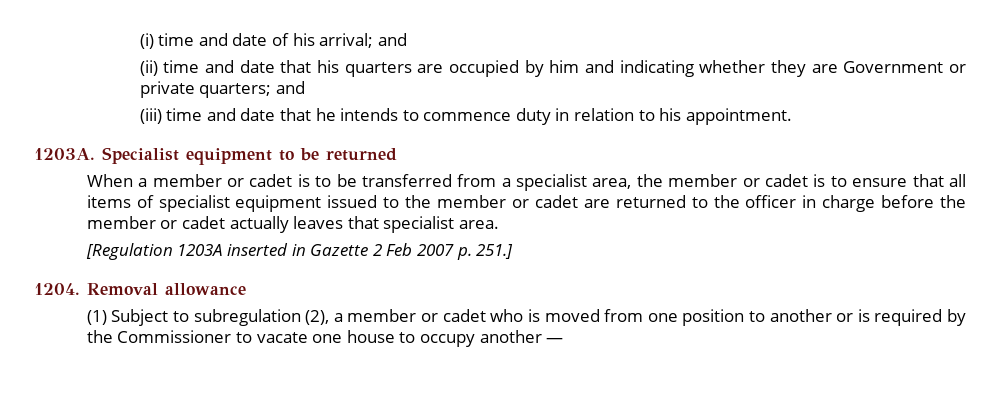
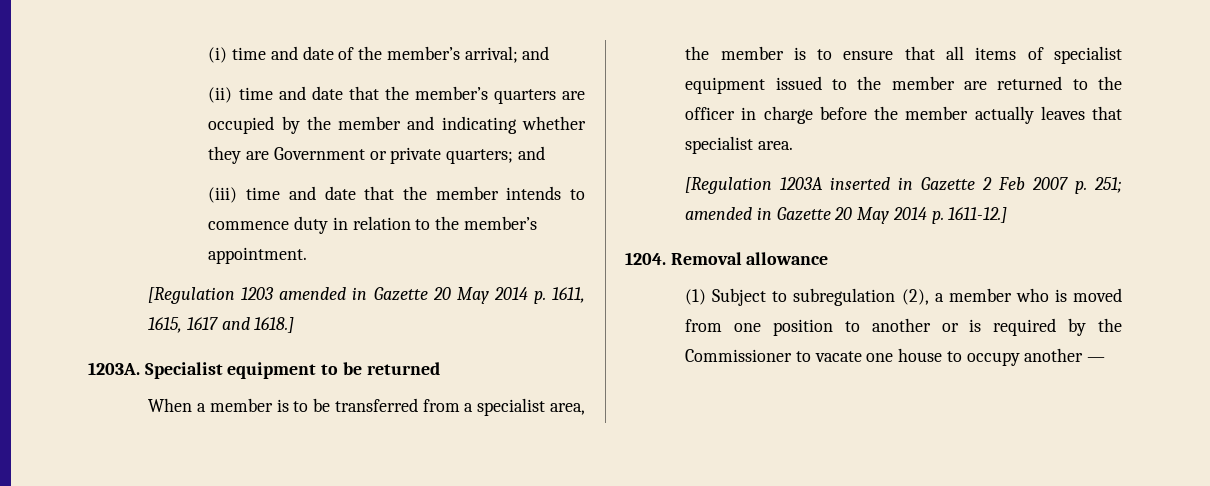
[292,33,315,46] his -> [358,46,460,60] the member’s
[316,60,339,73] his -> [384,86,488,100] the member’s
[549,60,580,73] him -> [306,116,402,130] the member
[315,108,336,121] he -> [402,186,499,200] the member
[659,108,682,121] his -> [435,216,537,230] the member’s
(792, 116) none -> [148,287,586,304] [148,317,295,333] // [Regulation 1203 amended in Gazette 20 May 2014 p. 1611, 1615, 1617 and 1618.]
[226,174,293,187] or cadet -> (273, 405) none
[742,174,809,187] or cadet -> (784, 53) none
[511,195,578,208] or cadet -> (955, 83) none
[160,216,225,229] or cadet -> (969, 113) none
[476,244,514,259] 251.] -> [1094,177,1122,193] [685,207,1008,224] 251; amended in Gazette 20 May 2014 p. 1611-12.]
[421,309,486,322] or cadet -> (1012, 295) none

